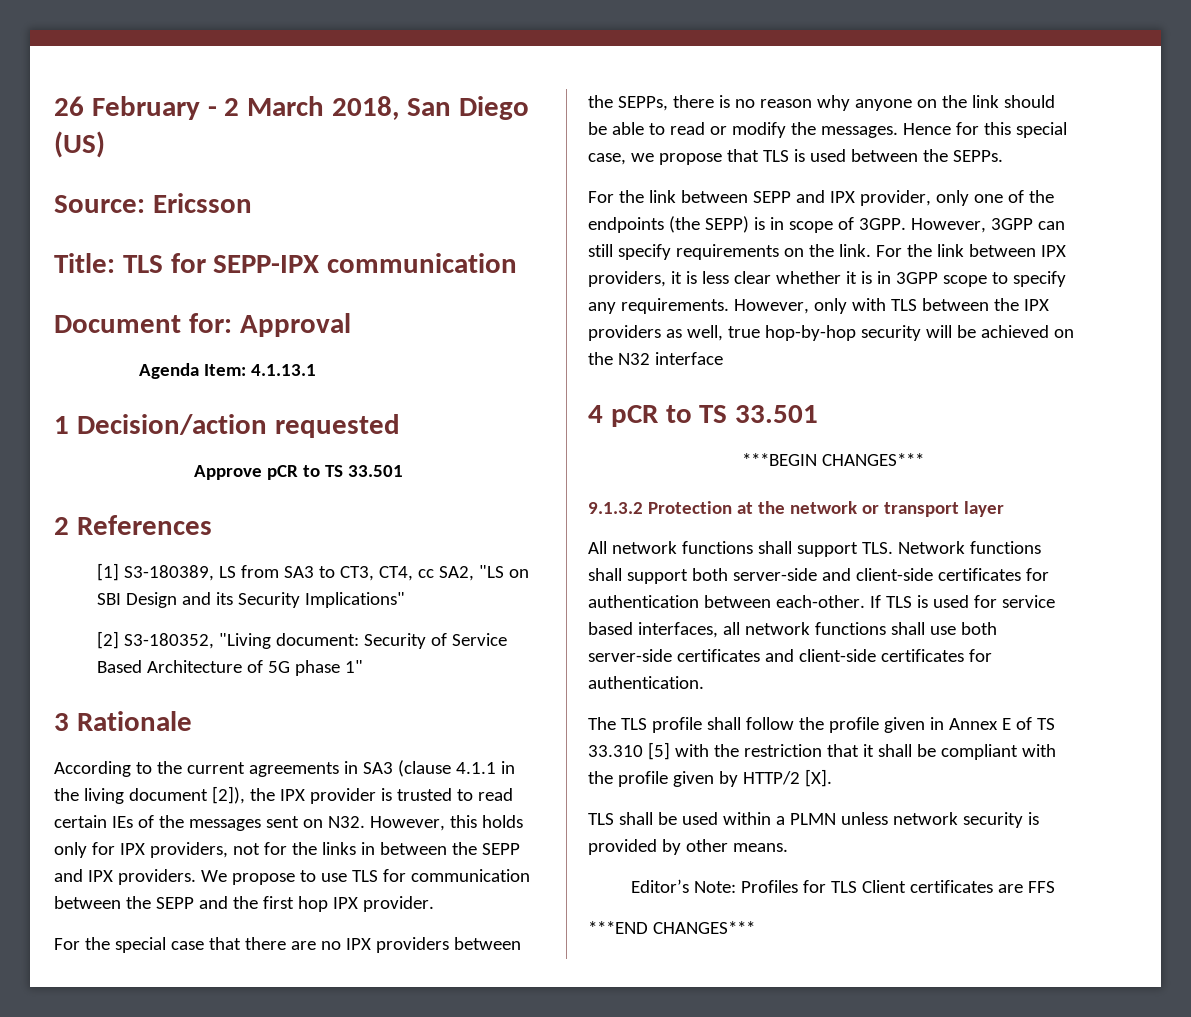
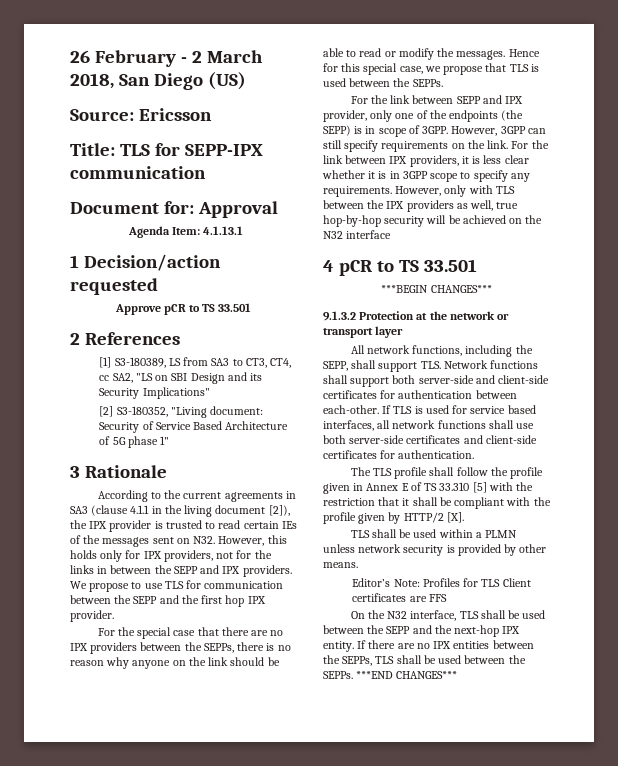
[681,541,753,554] functions -> [412,345,533,357] [323,361,348,371] functions, including the SEPP,
(1055, 887) none -> [350,610,546,621] [323,625,521,637] [323,640,534,652] [323,655,526,666] [323,671,353,679] On the N32 interface, TLS shall be used between the SEPP and the next-hop IPX entity. If there are no IPX entities between the SEPPs, TLS shall be used between the SEPPs.

